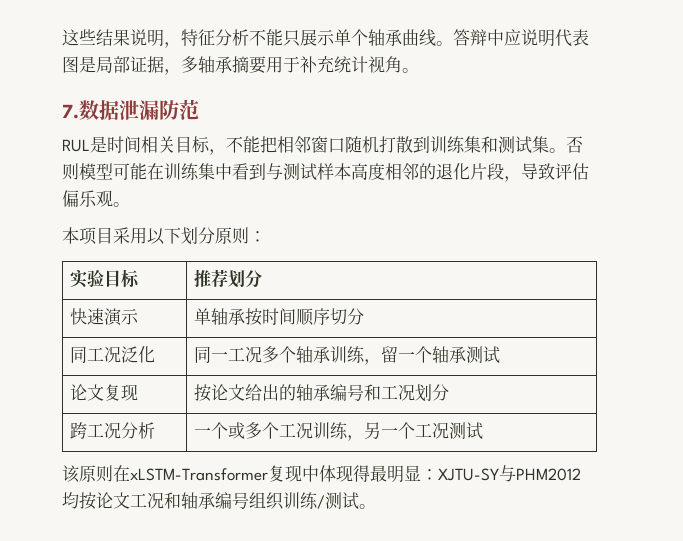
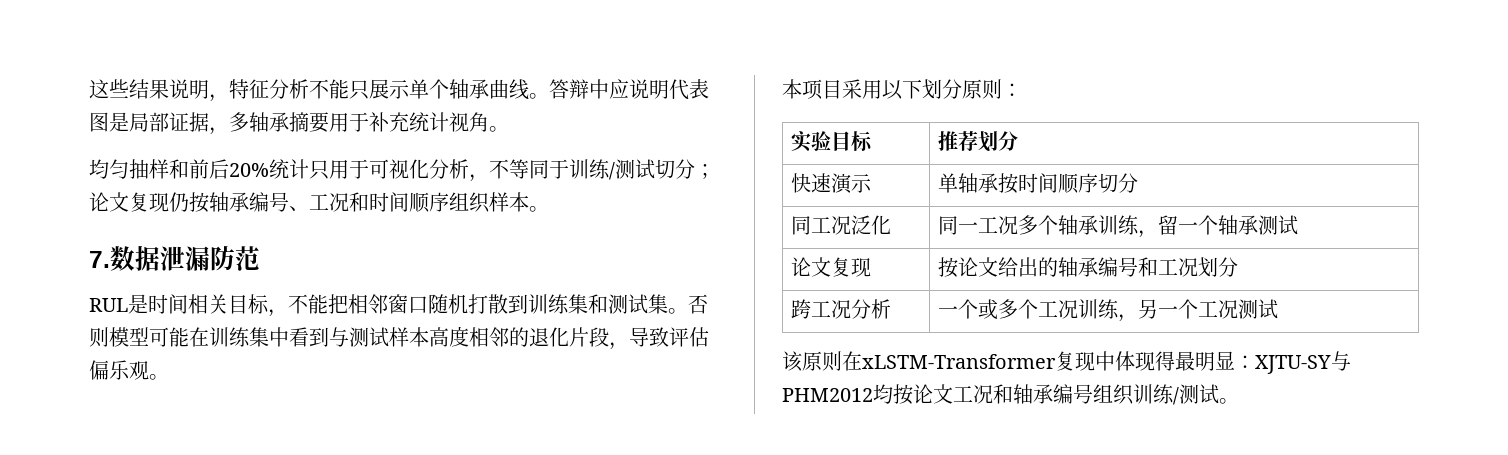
(419, 70) none -> [89,159,715,182] [89,192,549,213] // 均匀抽样和前后20%统计只用于可视化分析，不等同于训练/测试切分；论文复现仍按轴承编号、工况和时间顺序组织样本。

